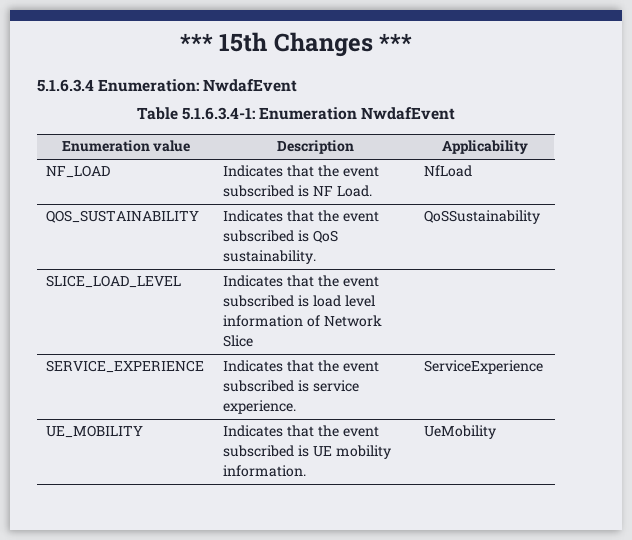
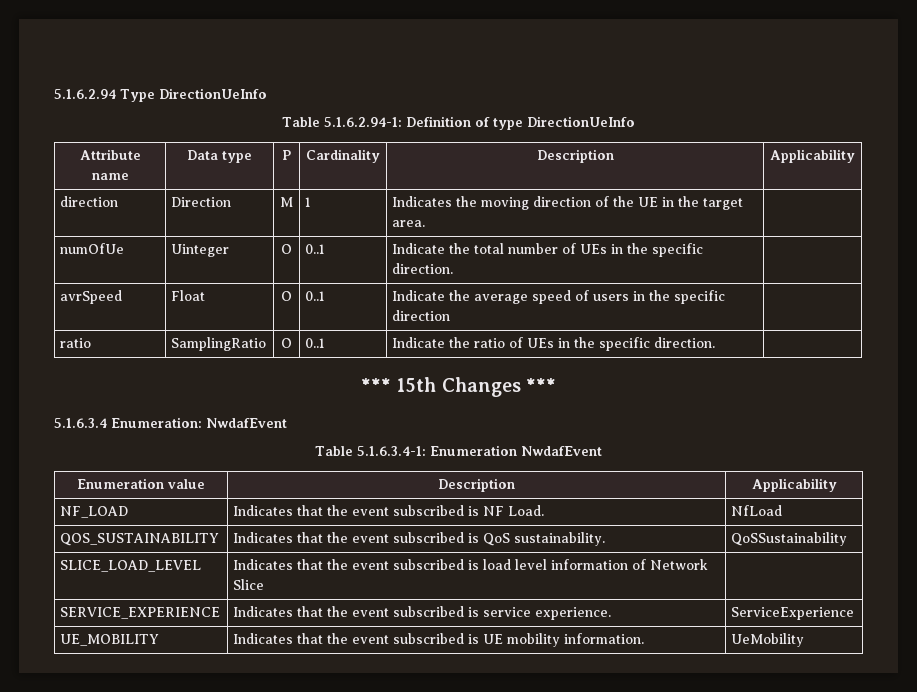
(179, 42) none -> [54,88,267,102] [282,116,635,130] [79,149,141,160] [91,173,129,180] [187,150,252,163] [282,150,291,160] [306,149,380,163] [536,149,614,163] [770,149,855,163] [60,196,119,207] [171,197,232,207] [280,197,293,207] [305,197,312,207] [392,196,744,210] [392,220,426,227] [60,243,125,254] [171,244,230,257] [281,244,292,254] [305,244,326,254] [392,243,704,257] [392,263,454,274] [60,290,123,304] [171,290,206,301] [281,291,292,301] [305,291,326,301] [392,290,726,304] [392,310,451,321] [60,338,92,348] [171,337,267,351] [281,338,292,348] [305,338,326,348] [392,337,716,351] 5.1.6.2.94 Type DirectionUeInfo // Table 5.1.6.2.94-1: Definition of type DirectionUeInfo // Attribute name | Data type | P | Cardinality | Description | Applicability // direction | Direction | M | 1 | Indicates the moving direction of the UE in the target area. | // numOfUe | Uinteger | O | 0..1 | Indicate the total number of UEs in the specific direction. | // avrSpeed | Float | O | 0..1 | Indicate the average speed of users in the specific direction | // ratio | SamplingRatio | O | 0..1 | Indicate the ratio of UEs in the specific direction. | //

